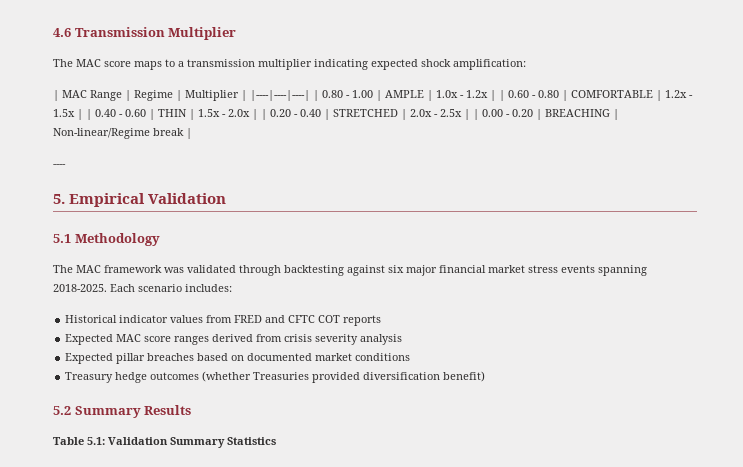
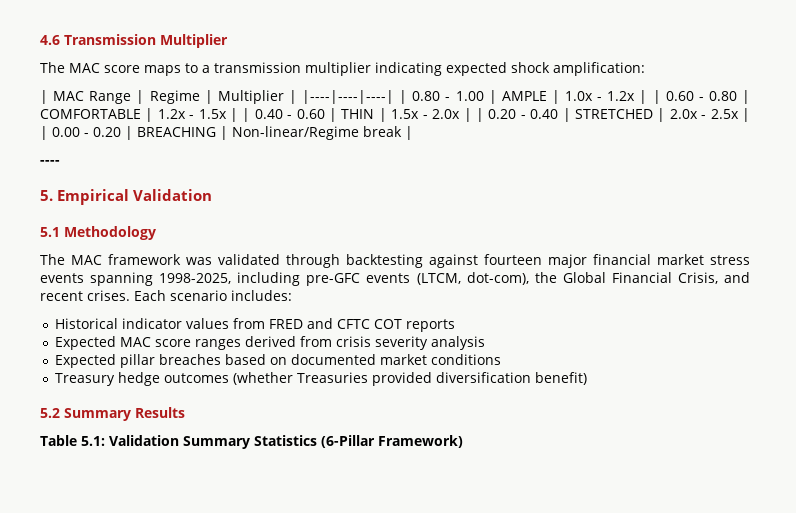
[388,265,404,273] six -> [484,254,542,265] fourteen
[53,284,107,292] 2018-2025. -> [159,272,750,286] [40,290,130,301] 1998-2025, including pre-GFC events (LTCM, dot-com), the Global Financial Crisis, and recent crises.
(276, 441) none -> [320,435,463,448] (6-Pillar Framework)

